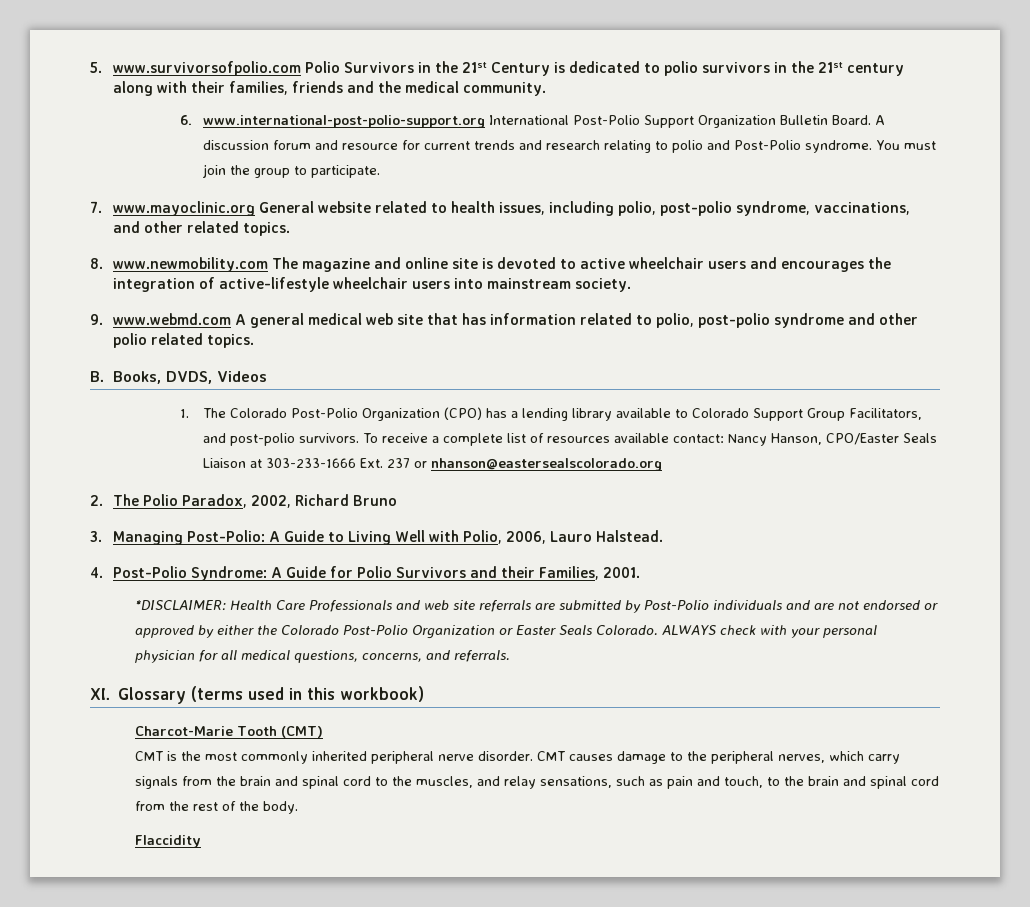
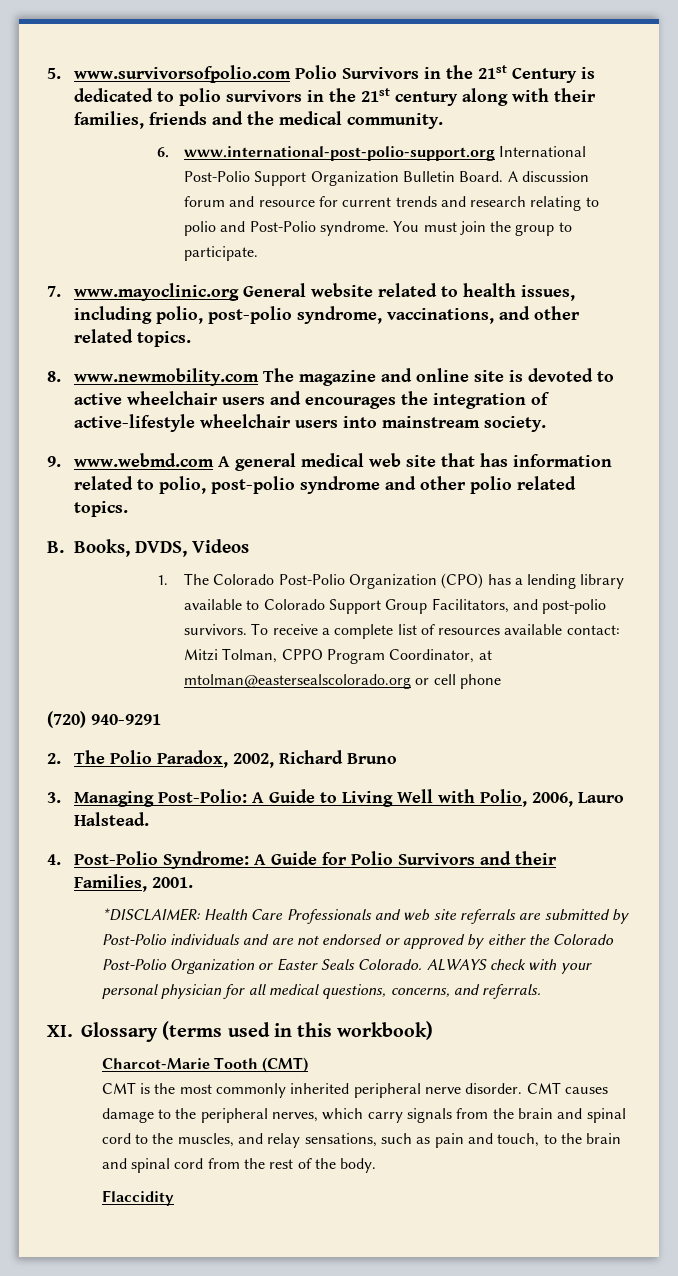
[728,433,938,446] [202,458,662,471] Nancy Hanson, CPO/Easter Seals Liaison at 303-233-1666 Ext. 237 or nhanson@eastersealscolorado.org -> [183,648,492,664] [183,674,501,689] [47,711,161,728] Mitzi Tolman, CPPO Program Coordinator, at mtolman@eastersealscolorado.org or cell phone // (720) 940-9291

